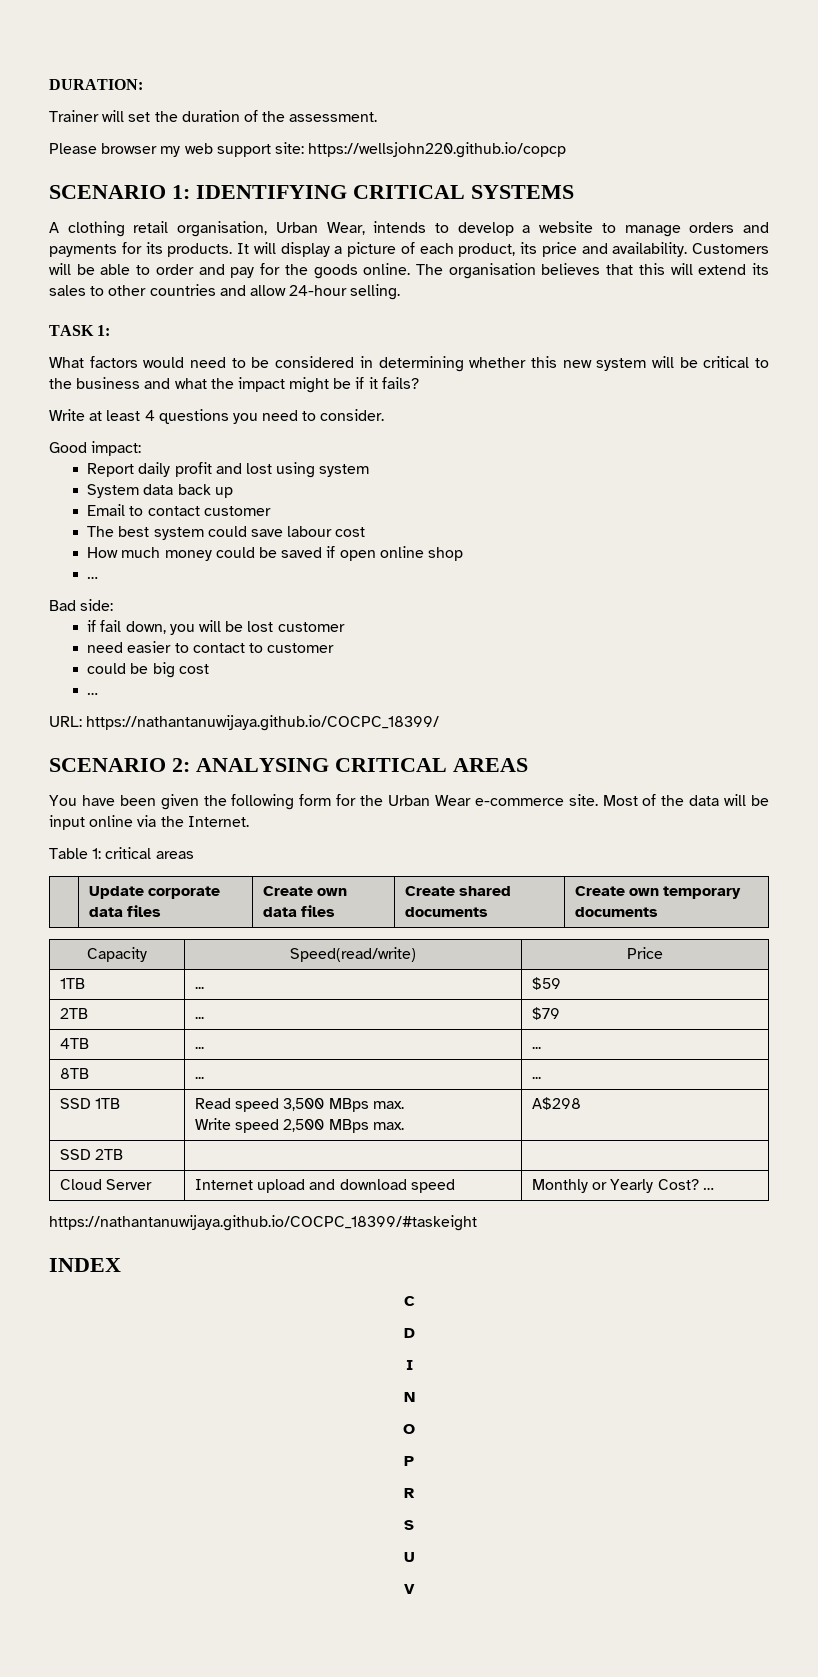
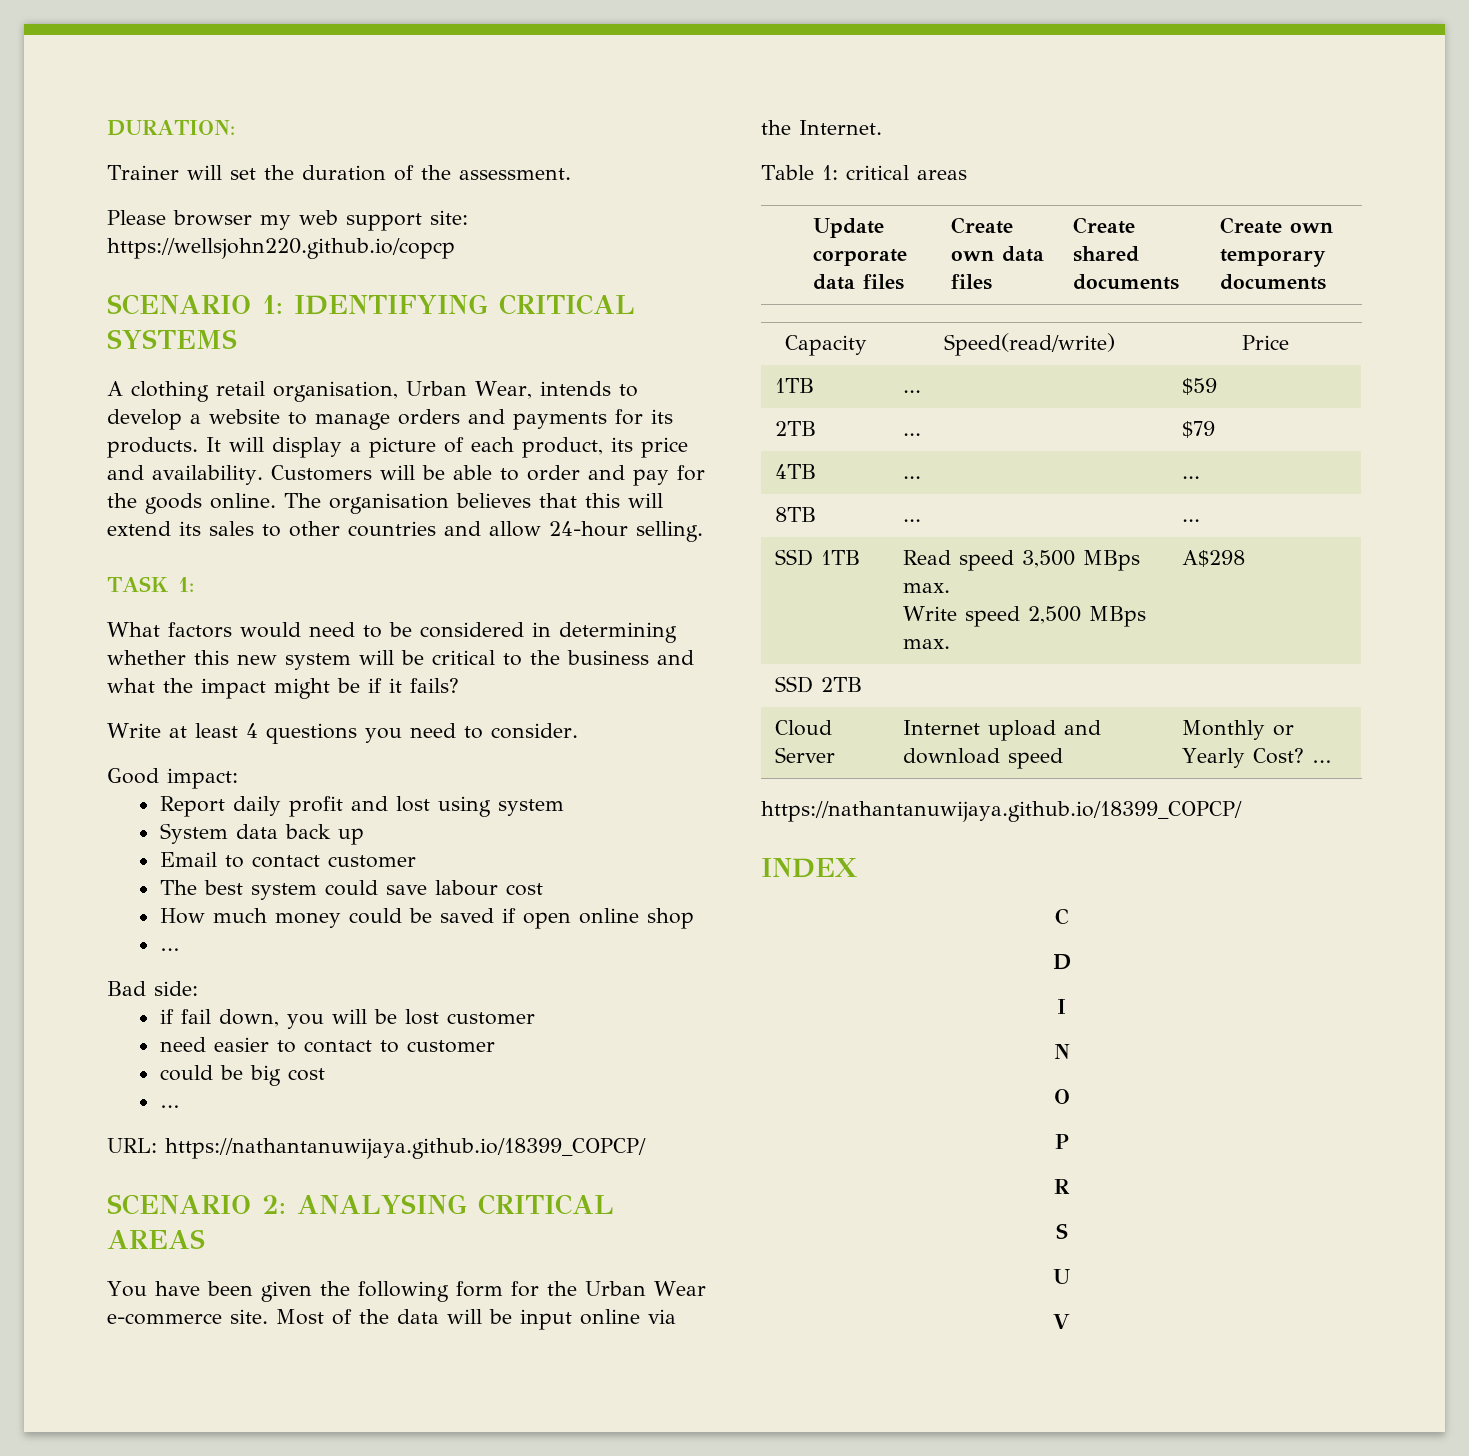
[86,715,440,731] https://nathantanuwijaya.github.io/COCPC_18399/ -> [165,1138,646,1159] https://nathantanuwijaya.github.io/18399_COPCP/
[49,1215,477,1231] https://nathantanuwijaya.github.io/COCPC_18399/#taskeight -> [761,801,1242,822] https://nathantanuwijaya.github.io/18399_COPCP/

